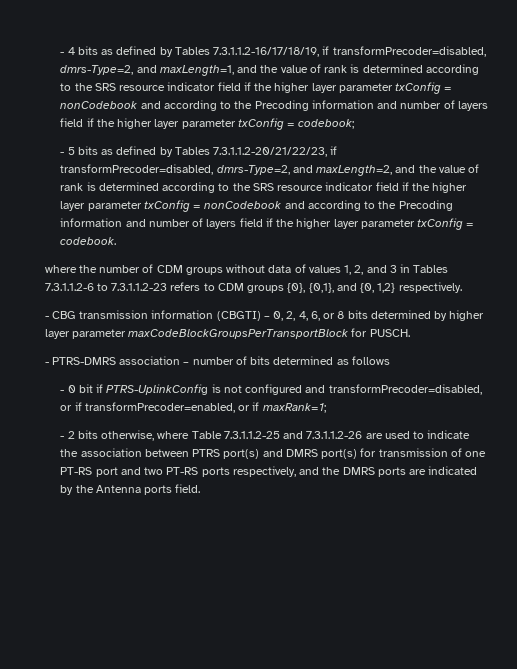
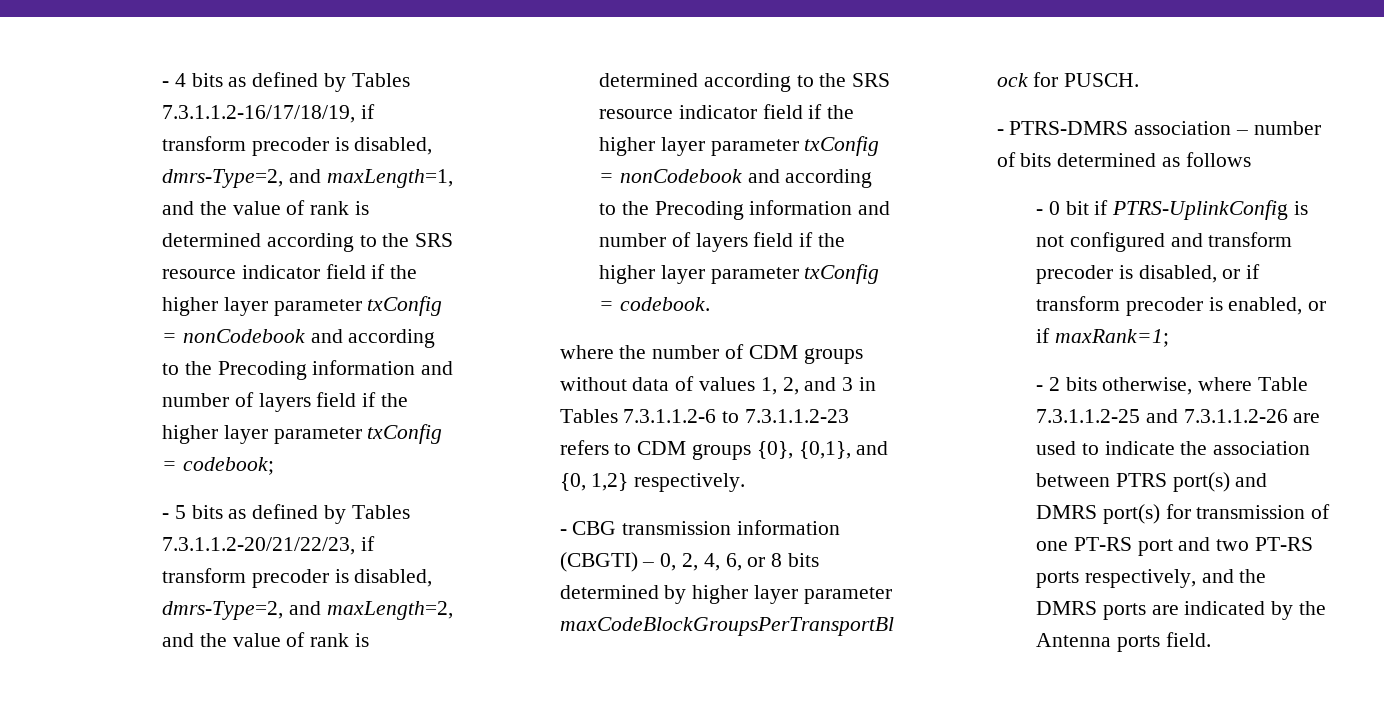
[332,46,486,57] transformPrecoder=disabled, -> [162,136,433,156] transform precoder is disabled,
[60,164,214,175] transformPrecoder=disabled, -> [162,568,433,588] transform precoder is disabled,
[328,384,482,395] [60,402,235,413] transformPrecoder=disabled, or if transformPrecoder=enabled, -> [1208,232,1293,247] [1036,264,1261,284] [1036,296,1303,316] transform precoder is disabled, or if transform precoder is enabled,

